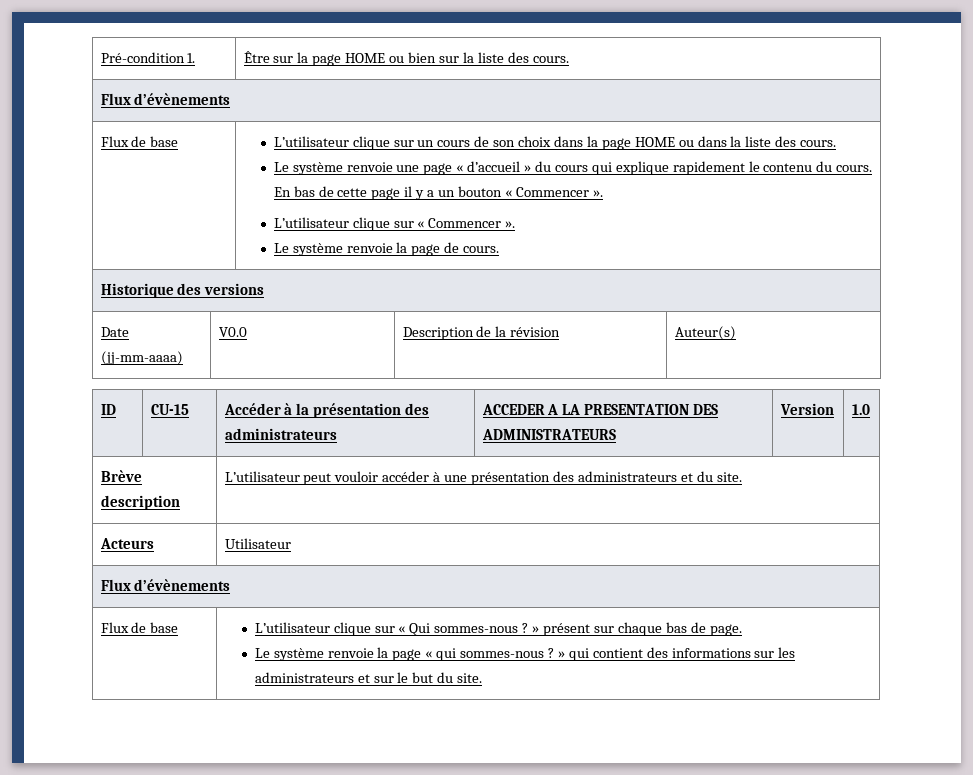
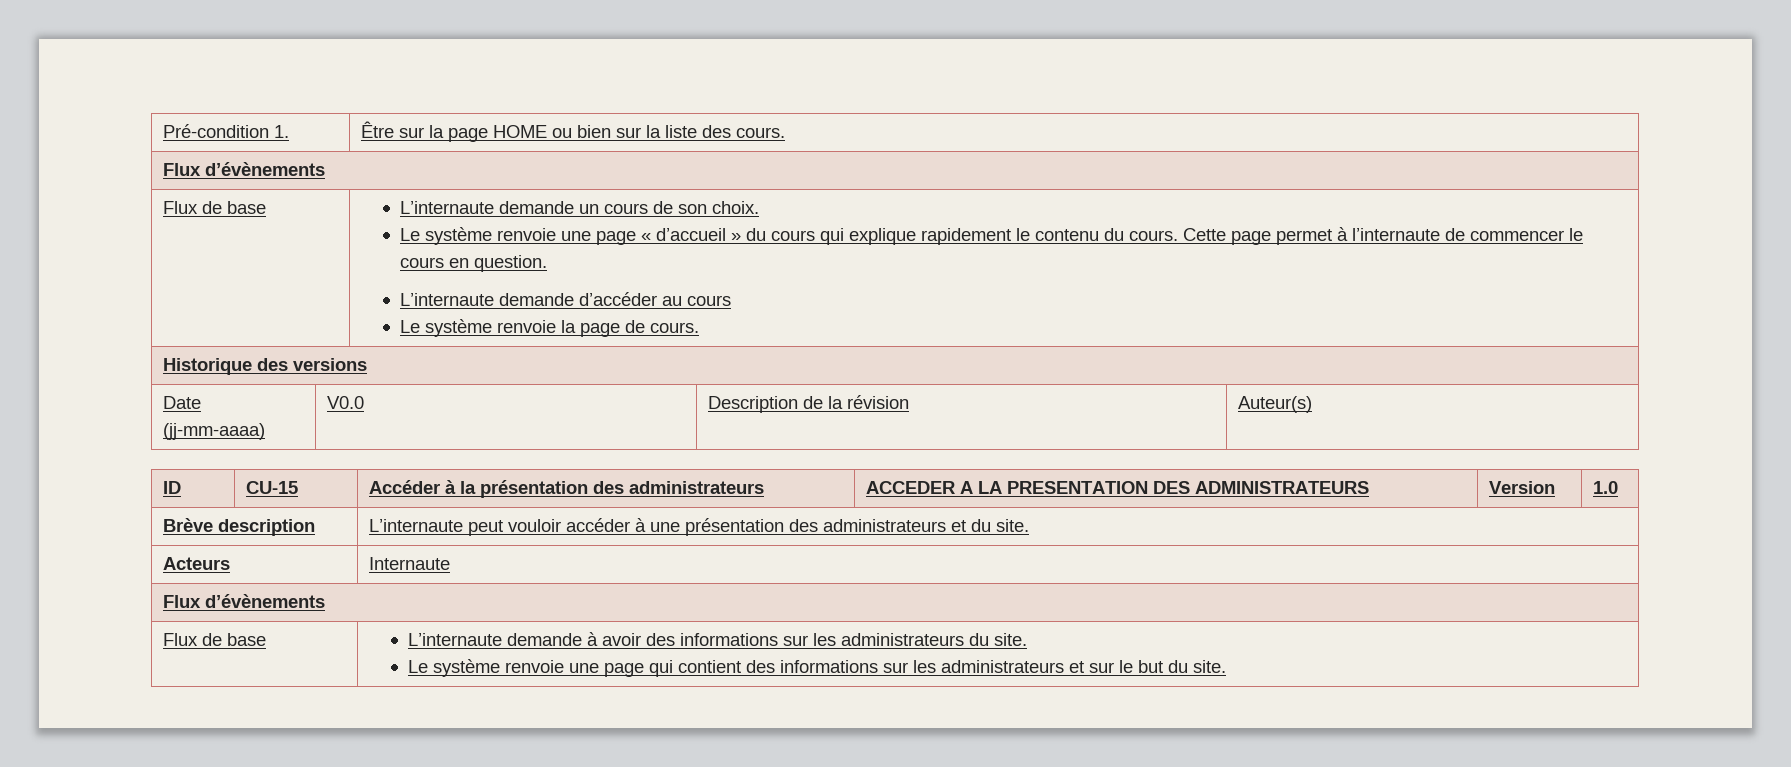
[273,136,414,150] L’utilisateur clique sur -> [400,201,575,214] L’internaute demande
[518,136,837,150] choix dans la page HOME ou dans la liste des cours. -> [712,201,760,214] choix.
[273,186,603,200] [273,217,516,231] En bas de cette page il y a un bouton « Commencer ». // L’utilisateur clique sur « Commencer ». -> [1183,227,1584,245] [400,255,548,272] [400,292,732,306] Cette page permet à l’internaute de commencer le cours en question. // L’internaute demande d’accéder au cours
[224,471,300,482] L’utilisateur -> [368,519,463,532] L’internaute
[224,538,291,549] [100,579,231,591] [100,622,179,633] [254,622,742,636] [254,647,565,661] Utilisateur // Flux d’évènements // Flux de base | L’utilisateur clique sur « Qui sommes-nous ? » présent sur chaque bas de page. // Le système renvoie la page « qui sommes-nous ? » -> [368,557,450,570] [162,594,325,608] [162,633,266,646] [408,632,1028,646] [408,659,645,677] Internaute // Flux d’évènements // Flux de base | L’internaute demande à avoir des informations sur les administrateurs du site. // Le système renvoie une page

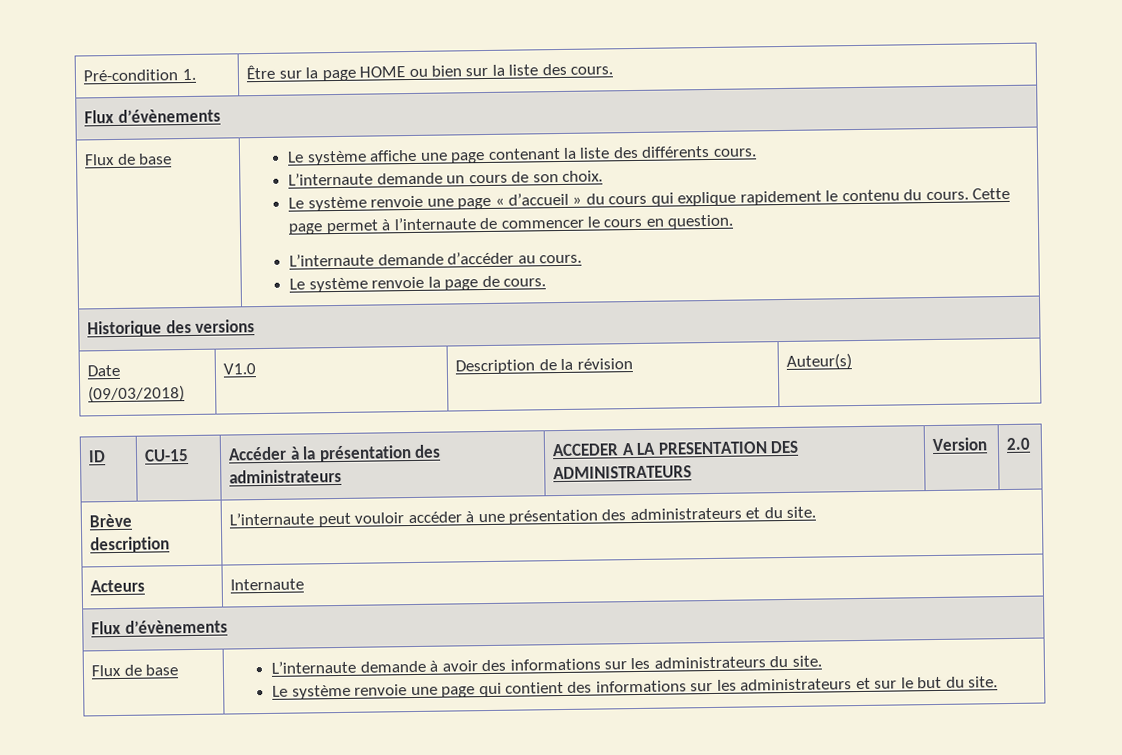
(266, 207) none -> [287,145,757,166] Le système affiche une page contenant la liste des différents cours. //
[687,295,732,306] cours -> [539,254,583,264] cours.
[162,423,265,440] [326,396,364,409] (jj-mm-aaaa) | V0.0 -> [88,385,186,403] [223,363,257,375] (09/03/2018) | V1.0
[1592,481,1618,494] 1.0 -> [1006,437,1032,451] 2.0

